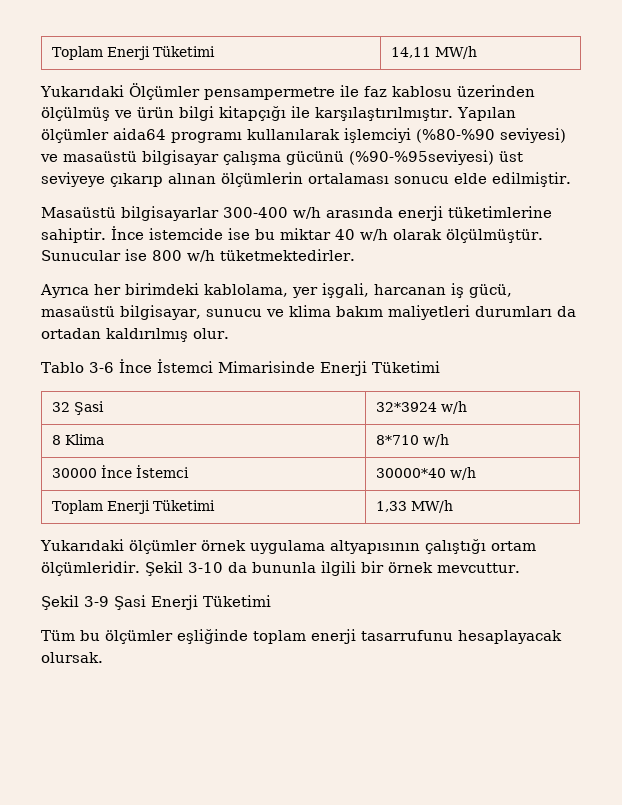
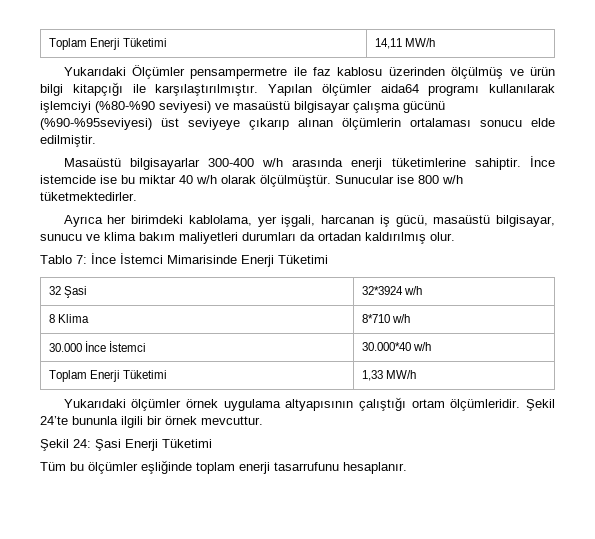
[88,362,114,373] 3-6 -> [76,255,87,264] 7:
[51,468,97,478] 30000 -> [48,343,82,352] 30.000
[375,468,446,478] 30000*40 -> [361,342,411,351] 30.000*40
[187,562,247,573] 3-10 da -> [40,416,68,425] 24’te
[84,596,109,607] 3-9 -> [73,439,91,448] 24:
[458,630,562,644] [41,652,103,663] hesaplayacak olursak. -> [343,462,407,474] hesaplanır.

